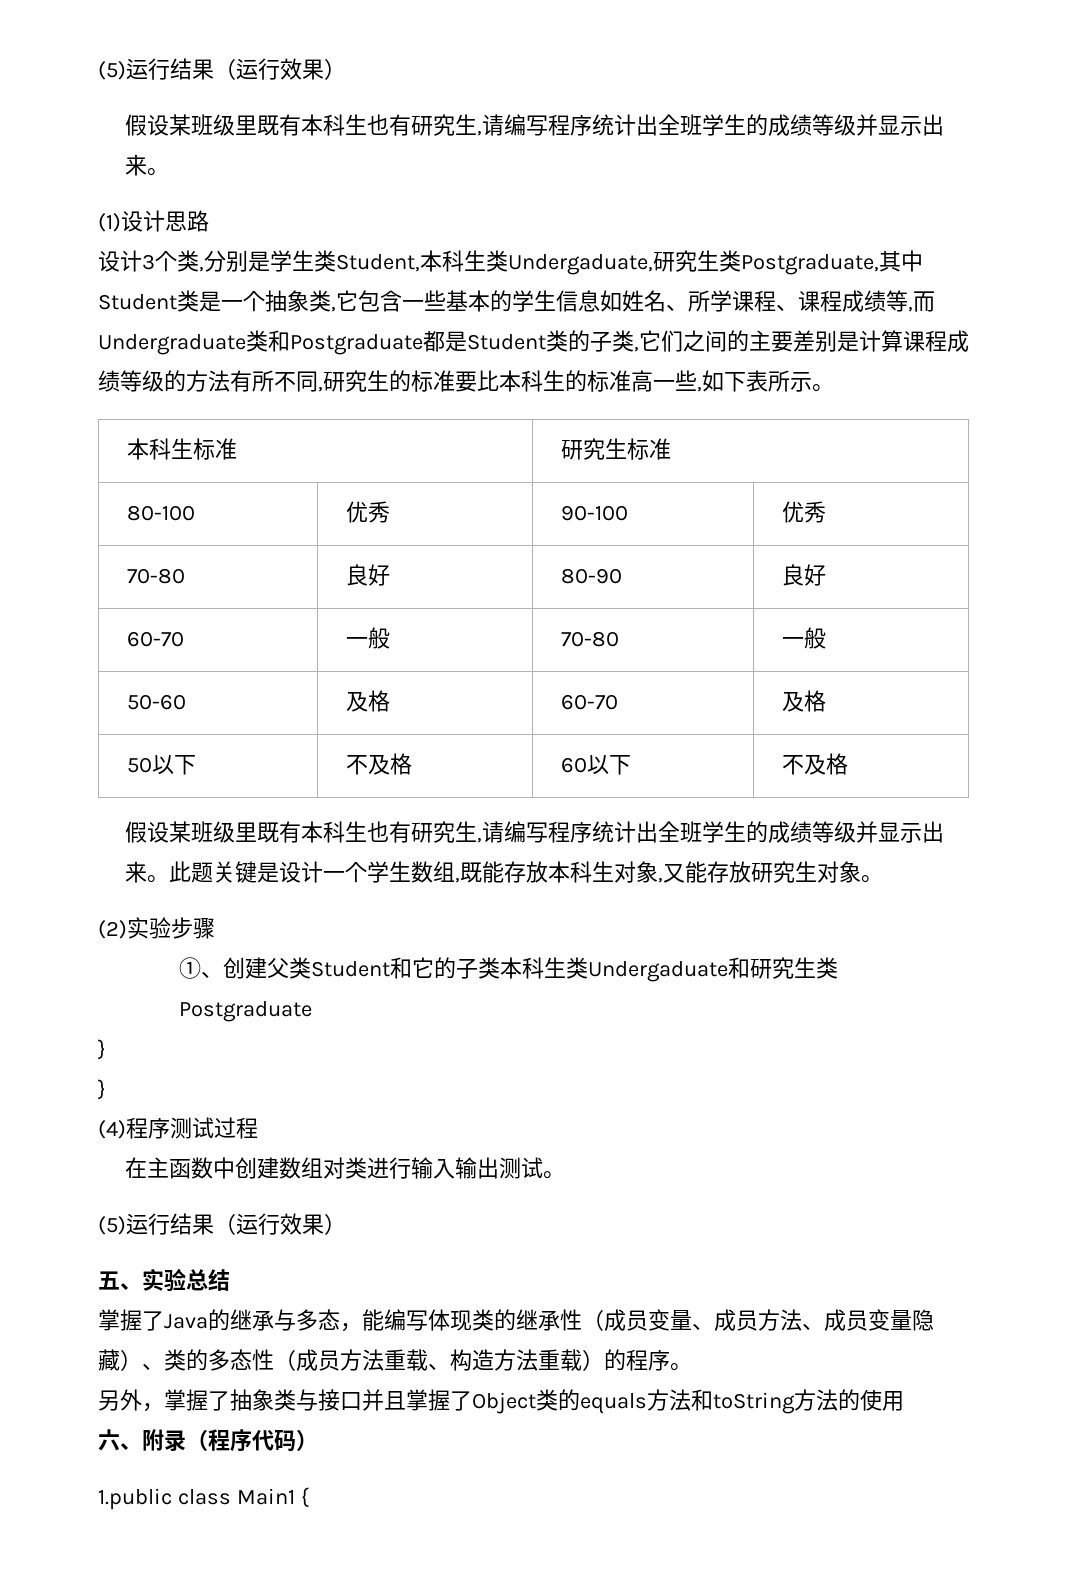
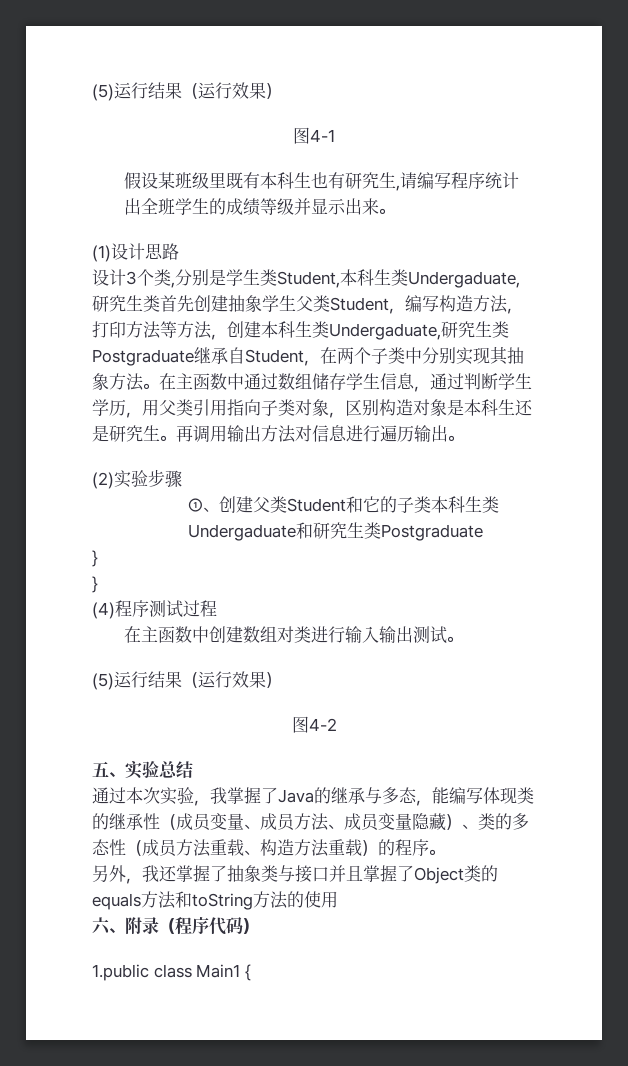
[98,58,346,80] (5)运行结果（运行效果） -> [92,82,282,101] [293,127,335,144] (5)运行结果（运行效果） // 图4-1
[741,250,923,275] [98,290,935,312] [98,330,969,355] [98,370,834,392] [127,438,238,460] [561,438,672,460] [127,505,196,521] [346,501,391,523] [561,505,629,521] [782,501,827,523] [127,568,186,584] [346,564,391,586] [561,568,623,584] [782,564,827,586] [127,631,185,647] [346,627,391,649] [561,631,620,647] [782,627,827,649] [127,694,187,710] [346,690,391,712] [561,694,619,710] [782,690,827,712] [127,755,197,775] [346,753,413,775] [561,755,632,775] [782,753,849,775] [125,821,945,843] [125,861,862,883] Postgraduate,其中Student类是一个抽象类,它包含一些基本的学生信息如姓名、所学课程、课程成绩等,而Undergraduate类和Postgraduate都是Student类的子类,它们之间的主要差别是计算课程成绩等级的方法有所不同,研究生的标准要比本科生的标准高一些,如下表所示。 // 本科生标准 | 研究生标准 // 80-100 | 优秀 | 90-100 | 优秀 // 70-80 | 良好 | 80-90 | 良好 // 60-70 | 一般 | 70-80 | 一般 // 50-60 | 及格 | 60-70 | 及格 // 50以下 | 不及格 | 60以下 | 不及格 // 假设某班级里既有本科生也有研究生,请编写程序统计出全班学生的成绩等级并显示出来。此题关键是设计一个学生数组,既能存放本科生对象,又能存放研究生对象 -> [160,295,523,314] [92,321,509,340] [92,346,524,366] [92,373,532,392] [92,399,533,418] [92,425,448,443] 首先创建抽象学生父类Student，编写构造方法，打印方法等方法，创建本科生类Undergaduate,研究生类Postgraduate继承自Student，在两个子类中分别实现其抽象方法。在主函数中通过数组储存学生信息，通过判断学生学历，用父类引用指向子类对象，区别构造对象是本科生还是研究生。再调用输出方法对信息进行遍历输出
(346, 1224) none -> [291,716,337,733] // 图4-2
(230, 1280) none -> [92,787,227,806] 通过本次实验，我
(164, 1407) none -> [142,865,177,882] 我还

